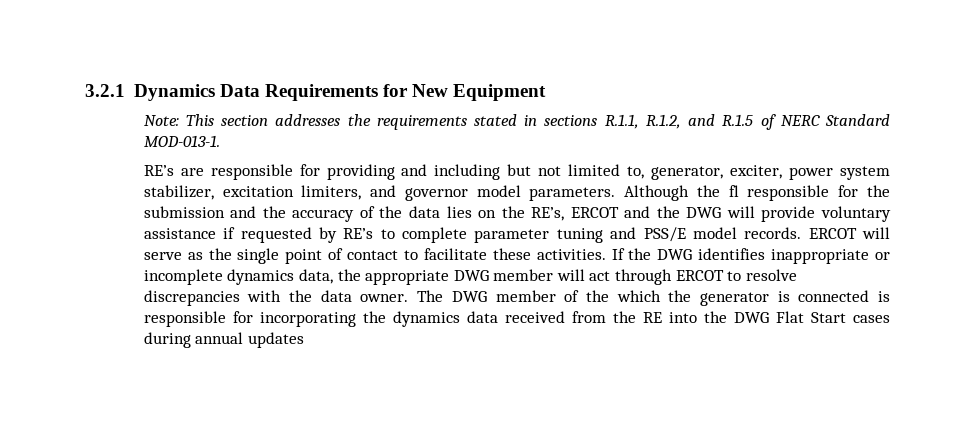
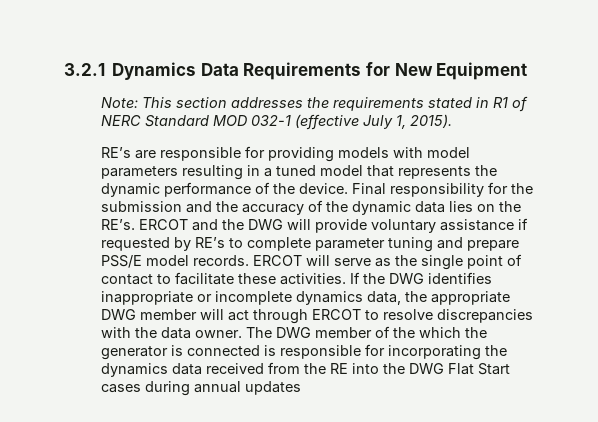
[544,114,891,130] [143,135,220,147] sections R.1.1, R.1.2, and R.1.5 of NERC Standard MOD-013-1. -> [493,96,529,112] [101,114,453,130] R1 of NERC Standard MOD 032-1 (effective July 1, 2015).
[401,164,890,180] [143,185,830,201] and including but not limited to, generator, exciter, power system stabilizer, excitation limiters, and governor model parameters. Although the fl responsible -> [338,147,471,158] [101,165,498,180] [101,182,485,197] models with model parameters resulting in a tuned model that represents the dynamic performance of the device. Final responsibility
(403, 212) none -> [352,201,412,215] dynamic
[531,207,565,221] RE’s, -> [101,219,136,230] RE’s.
(637, 233) none -> [467,240,520,251] prepare

